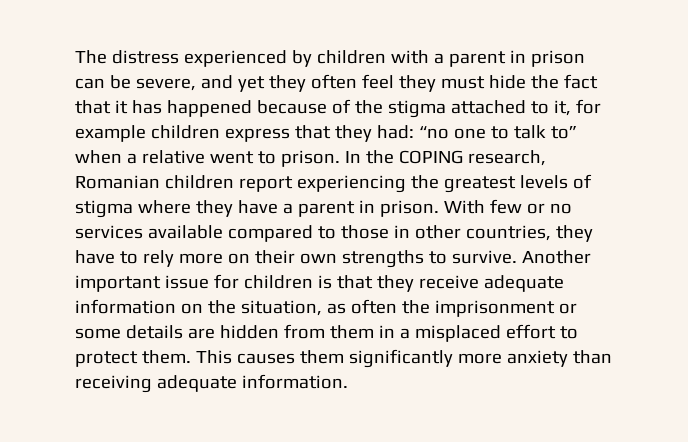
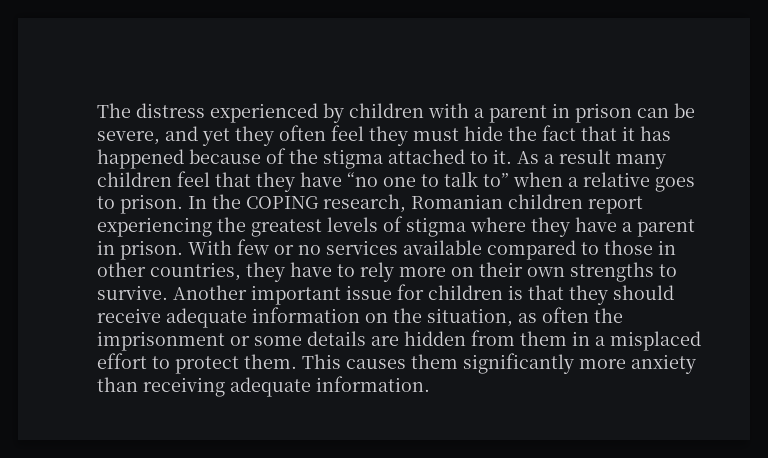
[553,99,601,116] [75,125,414,142] it, for example children express that they had: -> [493,149,666,169] [97,171,342,192] it. As a result many children feel that they have
[209,151,254,164] went -> [655,177,695,192] goes
(414, 283) none -> [613,285,674,300] should

